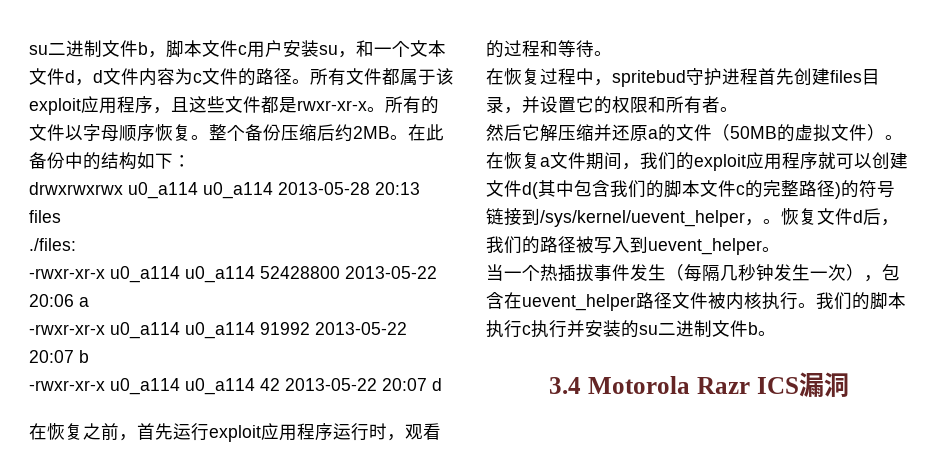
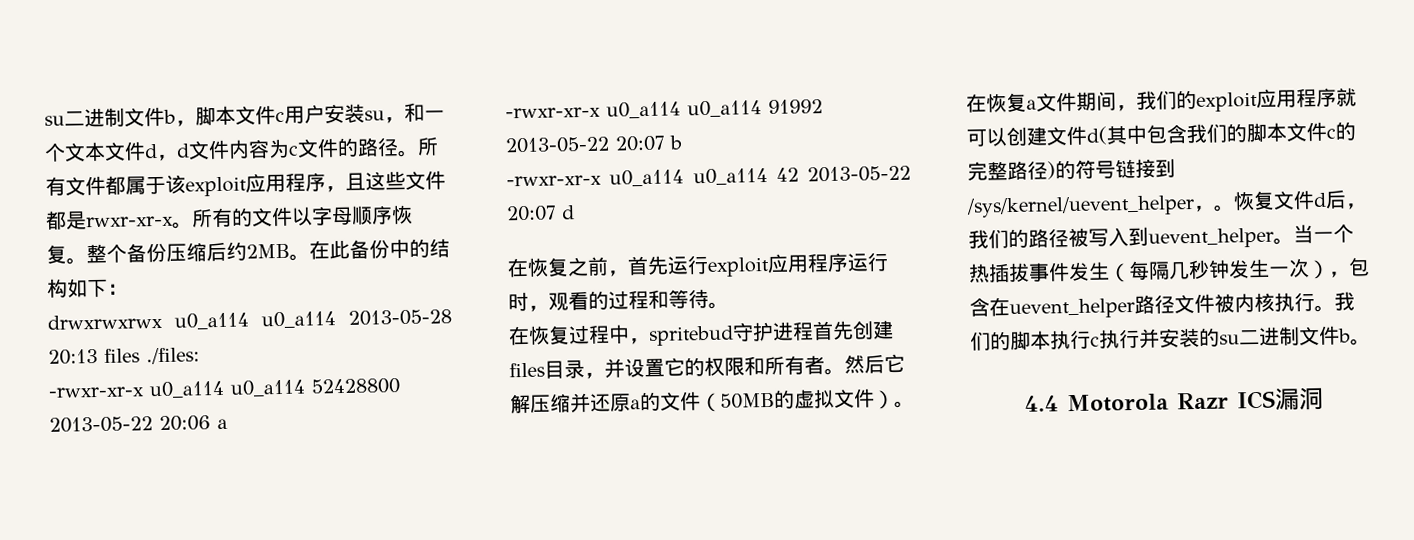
(61, 216) // -> (140, 355) none
(738, 109) // -> (845, 371) none
(780, 249) // -> (1294, 241) none
[549,377,582,394] 3.4 -> [1023,395,1059,412] 4.4

